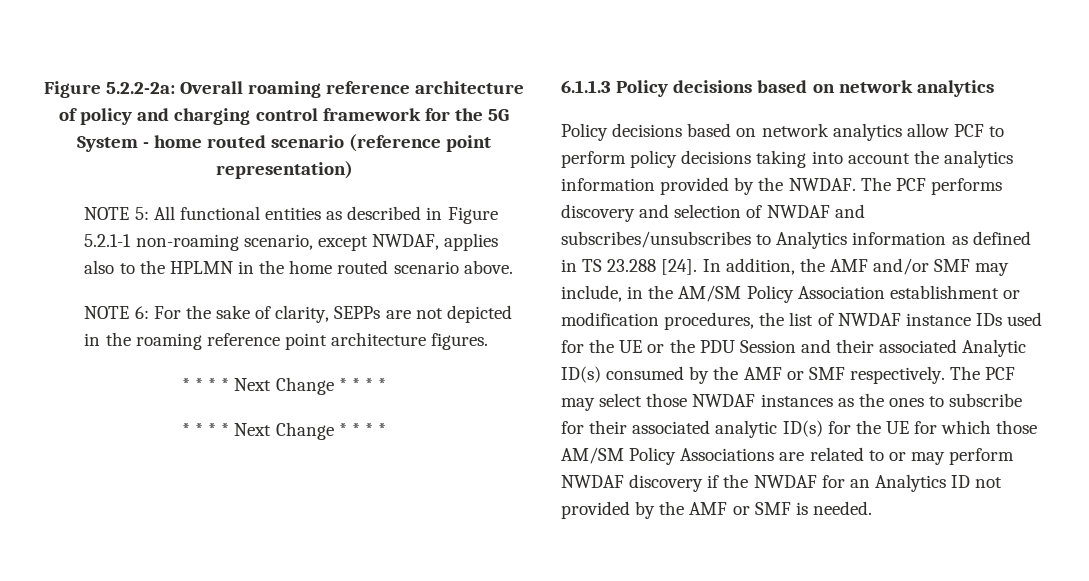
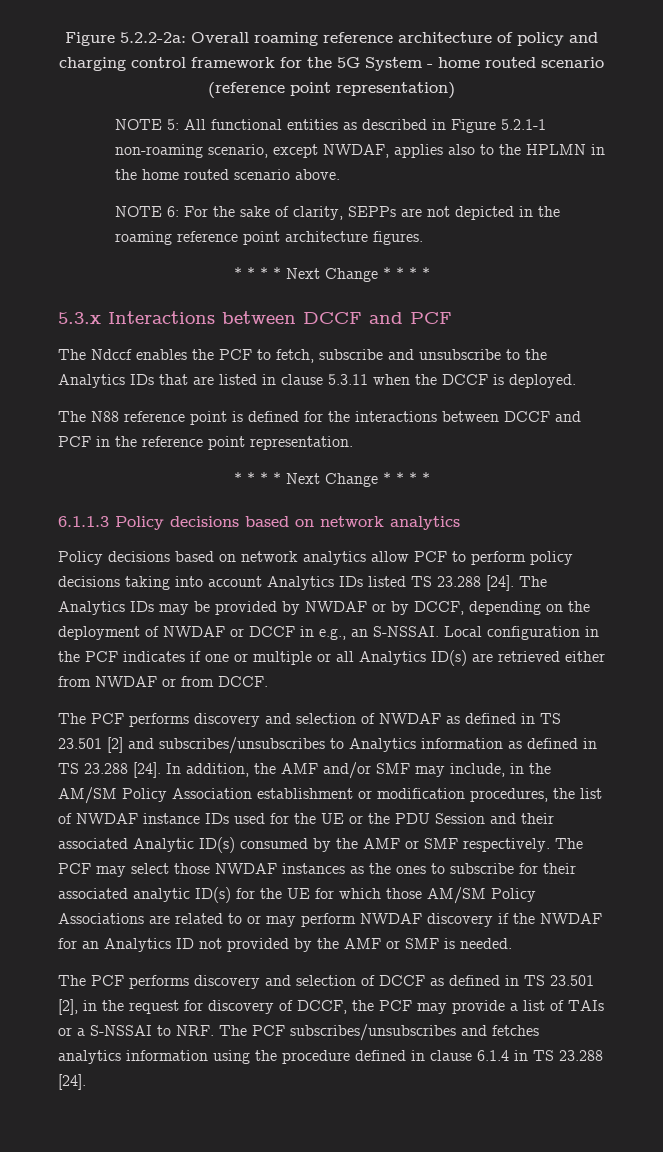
(387, 384) none -> [58,311,452,324] [58,349,547,363] [58,374,576,388] [58,411,581,425] [58,436,353,450] // 5.3.x Interactions between DCCF and PCF // The Ndccf enables the PCF to fetch, subscribe and unsubscribe to the Analytics IDs that are listed in clause 5.3.11 when the DCCF is deployed. // The N88 reference point is defined for the interactions between DCCF and PCF in the reference point representation.
[913,150,1013,168] [561,177,856,195] the analytics information provided by the NWDAF. -> [267,575,547,591] [58,601,590,615] [58,626,599,640] [58,650,605,666] [58,676,268,687] Analytics IDs listed TS 23.288 [24]. The Analytics IDs may be provided by NWDAF or by DCCF, depending on the deployment of NWDAF or DCCF in e.g., an S-NSSAI. Local configuration in the PCF indicates if one or multiple or all Analytics ID(s) are retrieved either from NWDAF or from DCCF. //
(830, 211) none -> [446,713,561,724] [58,737,123,753] as defined in TS 23.501 [2]
(872, 508) none -> [58,975,594,989] [58,999,604,1015] [58,1024,539,1041] [58,1050,603,1064] [58,1074,86,1090] // The PCF performs discovery and selection of DCCF as defined in TS 23.501 [2], in the request for discovery of DCCF, the PCF may provide a list of TAIs or a S-NSSAI to NRF. The PCF subscribes/unsubscribes and fetches analytics information using the procedure defined in clause 6.1.4 in TS 23.288 [24].

